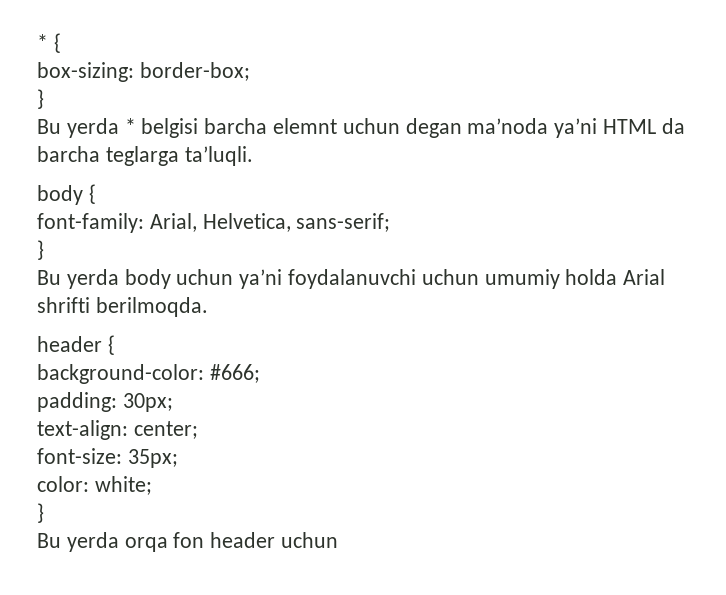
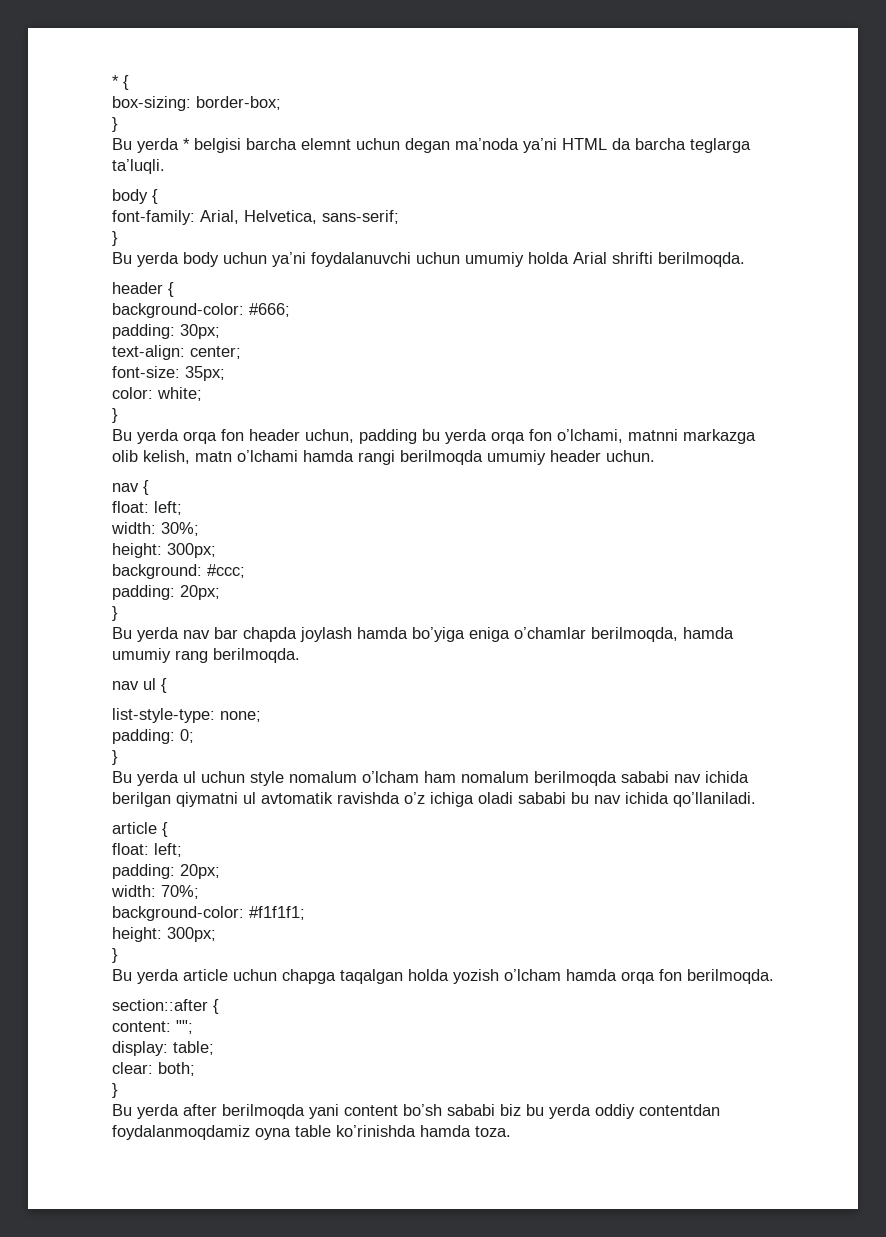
[281,532,339,548] uchun -> [305,429,756,444] [112,450,655,465] [112,480,149,495] [112,501,182,515] [111,522,199,536] [112,543,216,558] [112,564,245,579] [112,585,220,600] [112,606,118,621] [112,627,734,642] [112,648,300,663] [112,678,167,693] [112,708,261,723] [112,729,194,744] [112,750,118,765] [112,771,749,786] [112,792,756,807] [112,822,168,837] [112,843,182,857] [112,864,220,879] [111,885,199,899] [112,906,305,921] [112,927,216,942] [112,948,118,963] [112,969,774,984] [112,999,219,1014] [112,1020,193,1034] [112,1041,214,1056] [112,1062,195,1076] [112,1083,118,1098] [112,1104,720,1119] [112,1125,511,1140] uchun, padding bu yerda orqa fon o’lchami, matnni markazga olib kelish, matn o’lchami hamda rangi berilmoqda umumiy header uchun. // nav { // float: left; // width: 30%; // height: 300px; // background: #ccc; // padding: 20px; // } // Bu yerda nav bar chapda joylash hamda bo’yiga eniga o’chamlar berilmoqda, hamda umumiy rang berilmoqda. // nav ul { // list-style-type: none; // padding: 0; // } // Bu yerda ul uchun style nomalum o’lcham ham nomalum berilmoqda sababi nav ichida berilgan qiymatni ul avtomatik ravishda o’z ichiga oladi sababi bu nav ichida qo’llaniladi. // article { // float: left; // padding: 20px; // width: 70%; // background-color: #f1f1f1; // height: 300px; // } // Bu yerda article uchun chapga taqalgan holda yozish o’lcham hamda orqa fon berilmoqda. // section::after { // content: ""; // display: table; // clear: both; // } // Bu yerda after berilmoqda yani content bo’sh sababi biz bu yerda oddiy contentdan foydalanmoqdamiz oyna table ko’rinishda hamda toza.

